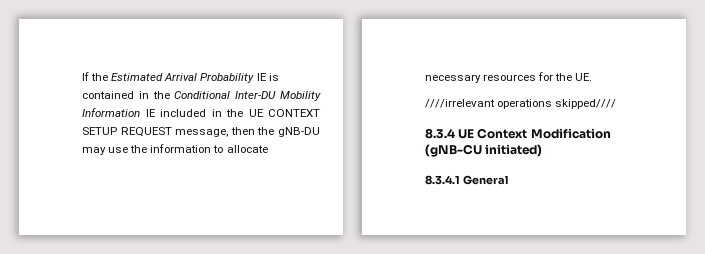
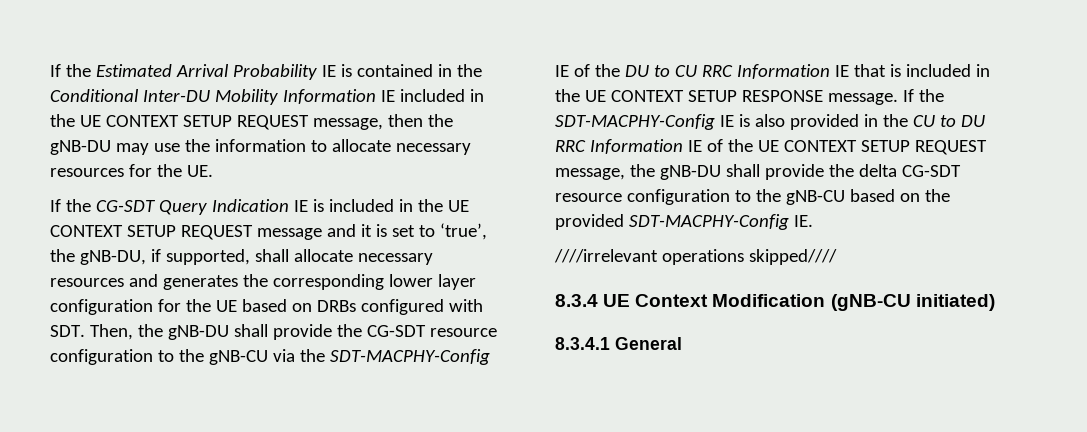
(593, 77) none -> [50,199,469,215] [50,223,487,240] [50,249,433,265] [50,274,476,290] [50,299,483,315] [50,324,497,340] [50,349,490,365] [555,64,990,79] [555,89,944,105] [555,114,985,130] [555,139,987,155] [555,164,961,180] [555,189,950,205] [555,214,813,230] // If the CG-SDT Query Indication IE is included in the UE CONTEXT SETUP REQUEST message and it is set to ‘true’, the gNB-DU, if supported, shall allocate necessary resources and generates the corresponding lower layer configuration for the UE based on DRBs configured with SDT. Then, the gNB-DU shall provide the CG-SDT resource configuration to the gNB-CU via the SDT-MACPHY-Config IE of the DU to CU RRC Information IE that is included in the UE CONTEXT SETUP RESPONSE message. If the SDT-MACPHY-Config IE is also provided in the CU to DU RRC Information IE of the UE CONTEXT SETUP REQUEST message, the gNB-DU shall provide the delta CG-SDT resource configuration to the gNB-CU based on the provided SDT-MACPHY-Config IE.

